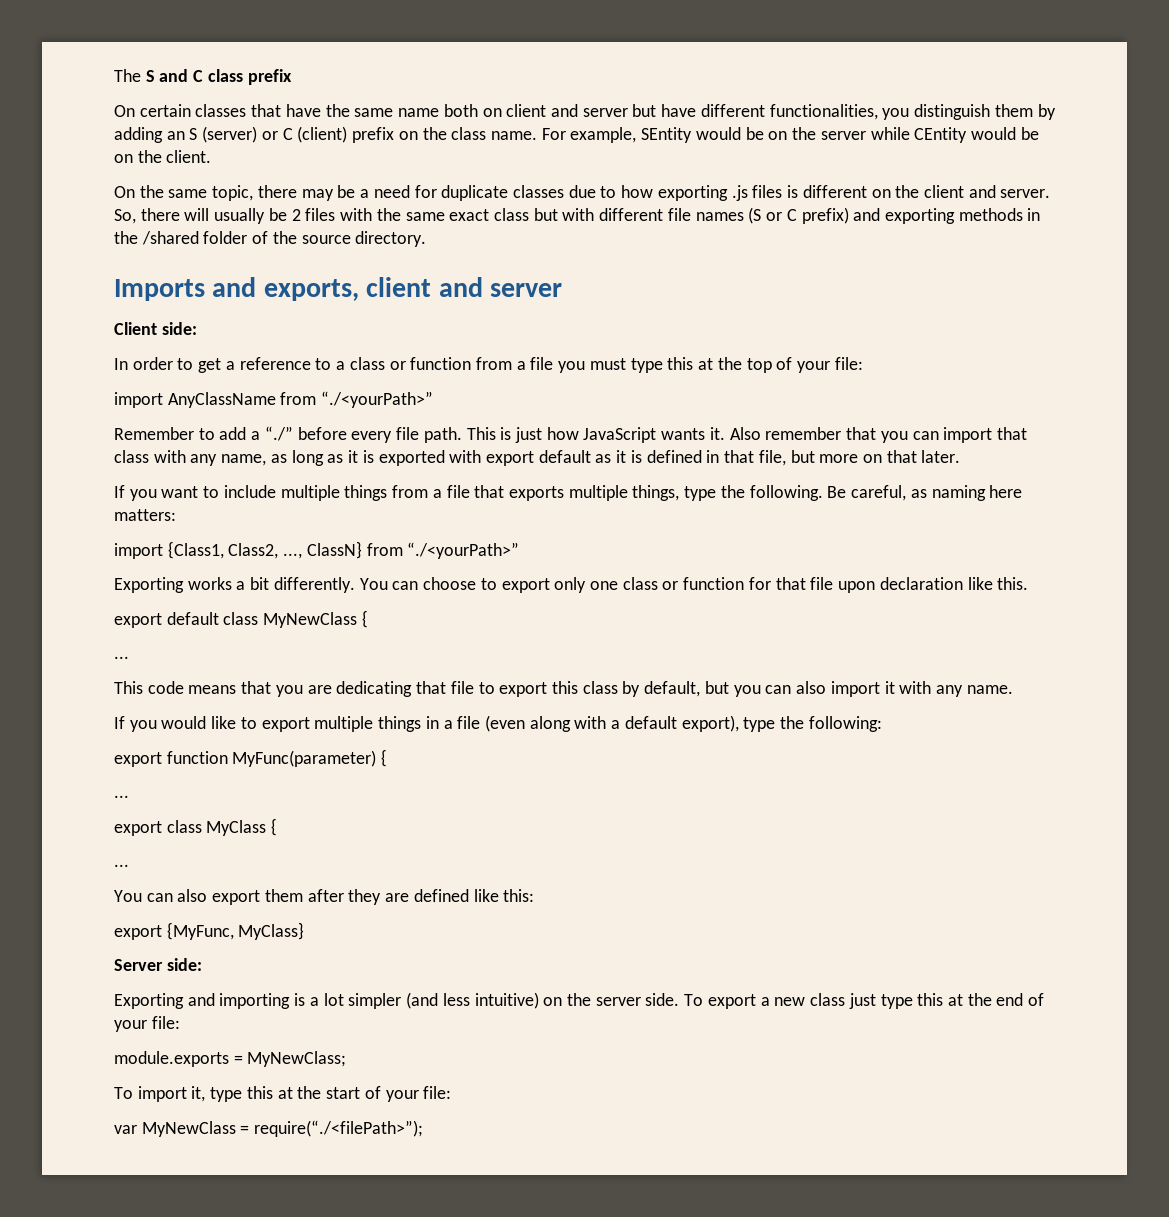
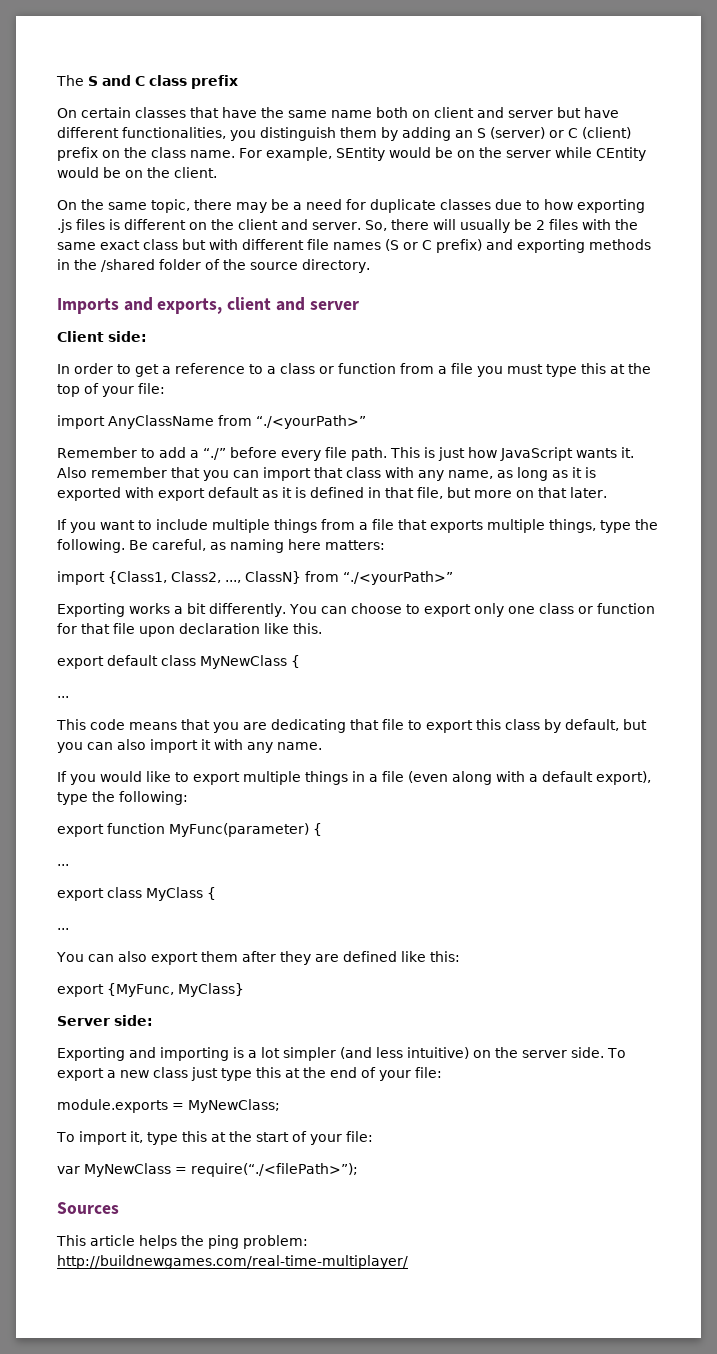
(424, 1128) none -> [57,1202,119,1214] [56,1235,308,1249] [57,1255,408,1269] // Sources // This article helps the ping problem: http://buildnewgames.com/real-time-multiplayer/

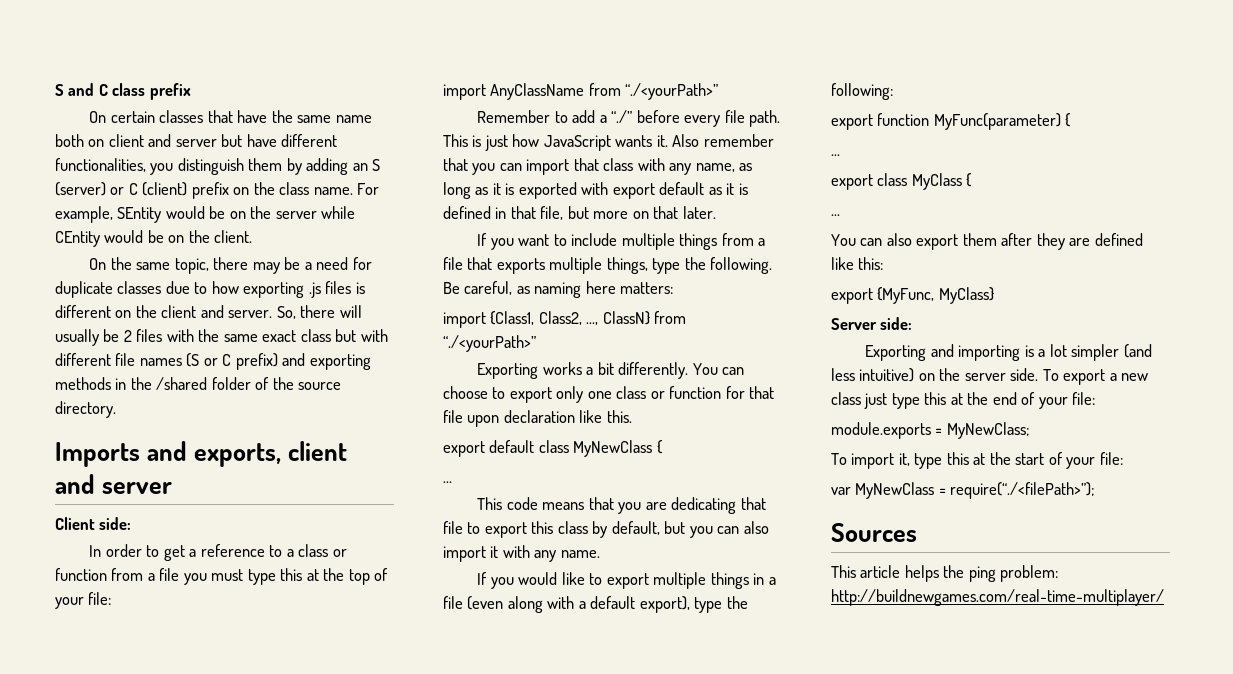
[56,75,84,86] The -> (55, 90) none

